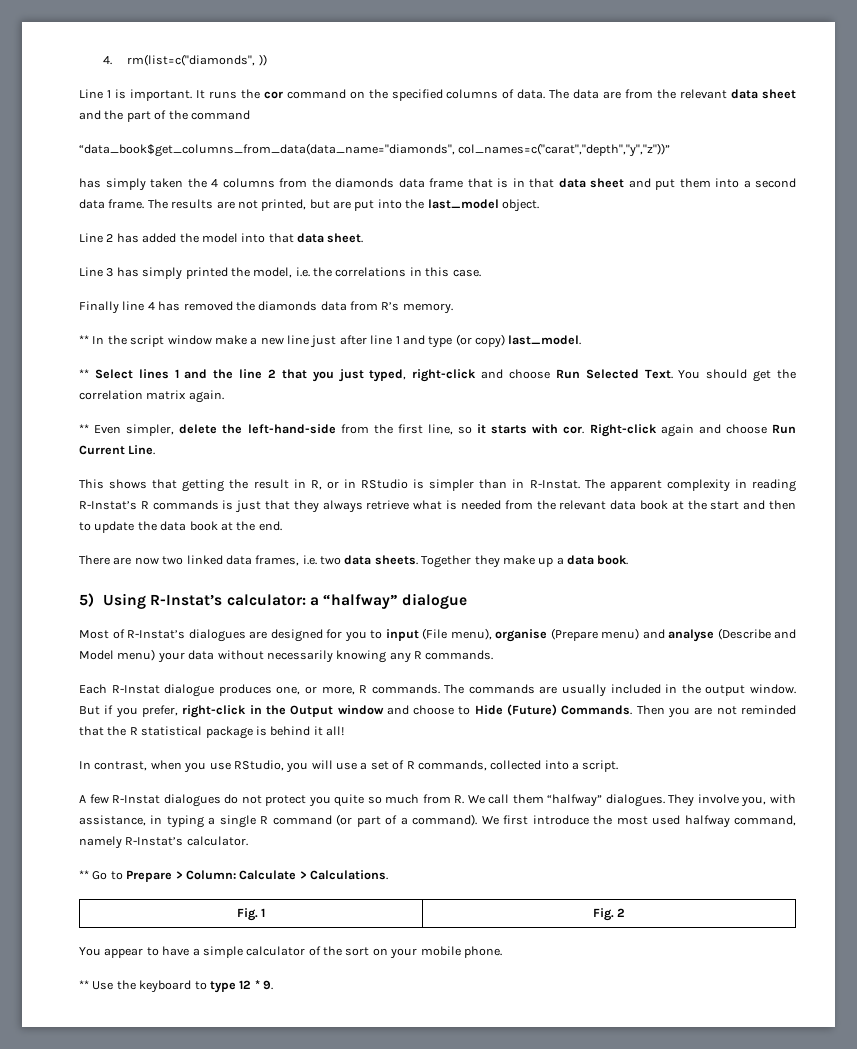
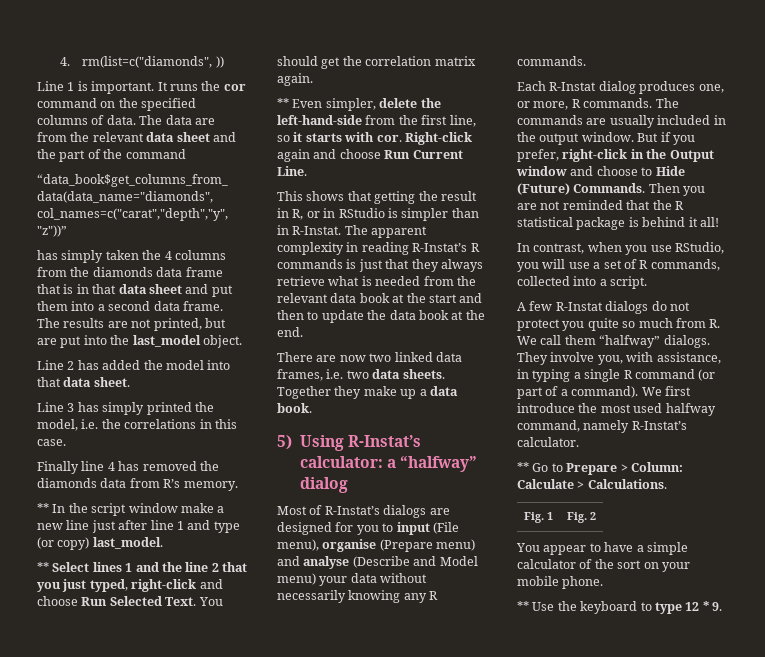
[402,593,468,609] dialogue -> [299,477,348,493] dialog
[188,629,246,642] dialogues -> [383,505,427,518] dialogs
[164,684,215,697] dialogue -> [598,81,636,94] dialog
[163,794,221,807] dialogues -> [605,301,649,314] dialogs
[605,794,665,807] dialogues. -> [663,335,710,348] dialogs.

